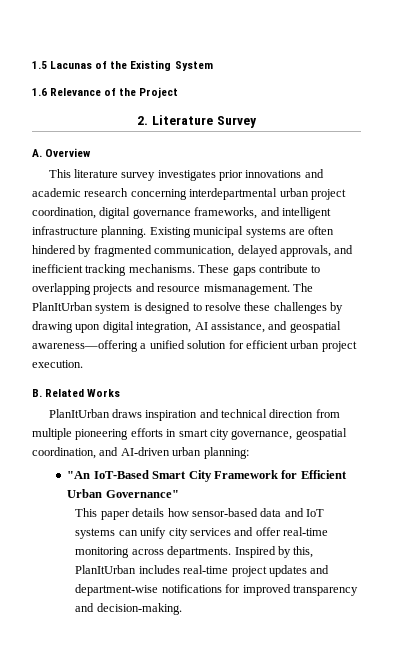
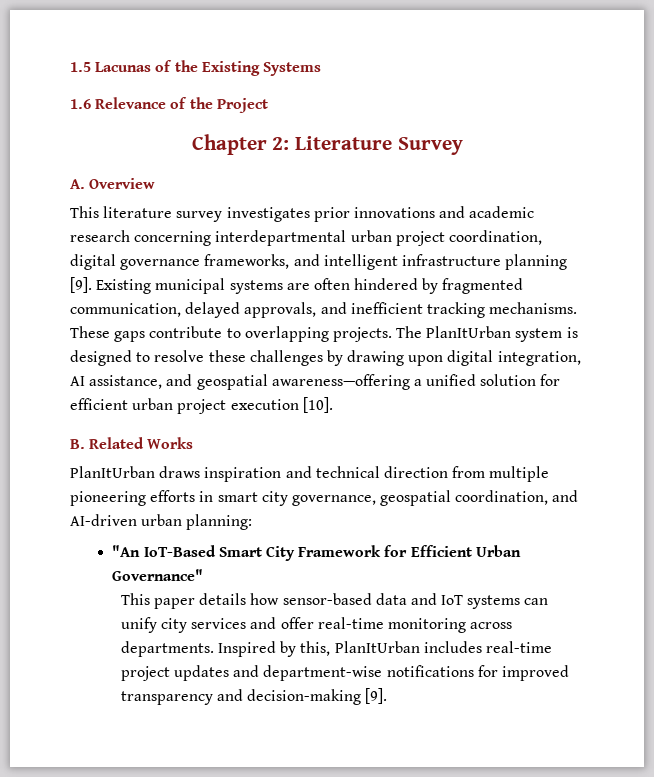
[174,61,213,71] System -> [262,62,321,76] Systems
[137,116,149,125] 2. -> [191,134,290,155] Chapter 2:
[101,226,147,238] planning. -> [505,254,568,270] [70,277,92,293] planning [9].
[93,283,290,295] projects and resource mismanagement. -> [332,327,392,342] projects.
[32,360,83,368] execution. -> [230,397,333,413] execution [10].
[96,603,182,615] decision-making. -> [247,688,388,705] decision-making [9].

